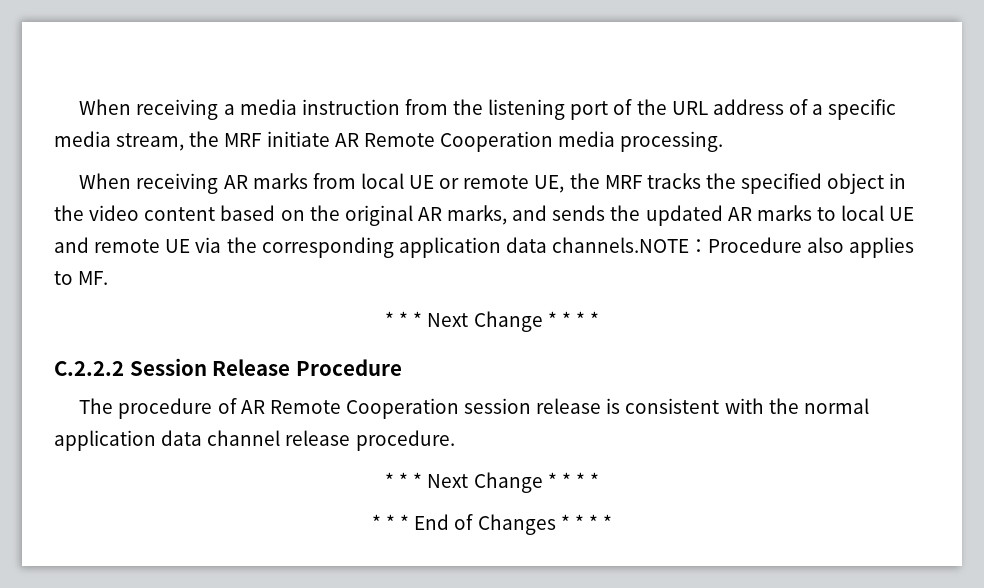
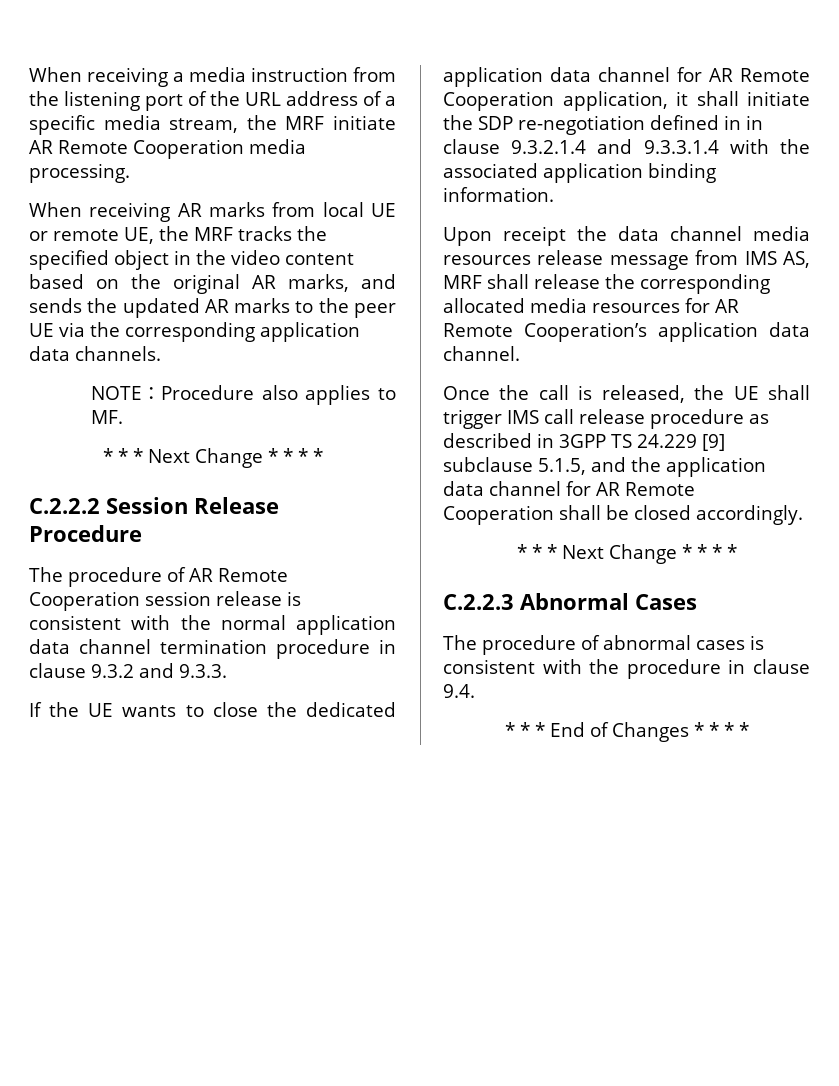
[841,205,915,221] [54,237,161,253] local UE and remote -> [318,298,396,318] the peer
[552,237,690,253] channels.NOTE -> [75,346,161,361] [91,386,143,400] channels. // NOTE
[285,430,455,451] [384,472,600,493] release procedure. // * * * Next Change * * * * -> [160,639,396,659] [29,663,227,678] [29,702,396,717] [443,67,810,87] [443,91,810,111] [443,115,763,135] [443,139,810,154] [443,163,716,183] [443,187,554,202] [443,226,810,246] [443,250,810,270] [443,274,770,294] [443,298,739,313] [443,322,810,342] [443,346,520,361] [443,385,810,403] [443,409,769,429] [443,433,725,451] [443,457,766,477] [443,481,695,496] [443,505,803,525] [516,544,737,564] [443,593,697,610] [443,635,764,655] [443,659,810,679] [443,684,475,698] termination procedure in clause 9.3.2 and 9.3.3. // If the UE wants to close the dedicated application data channel for AR Remote Cooperation application, it shall initiate the SDP re-negotiation defined in in clause 9.3.2.1.4 and 9.3.3.1.4 with the associated application binding information. // Upon receipt the data channel media resources release message from IMS AS, MRF shall release the corresponding allocated media resources for AR Remote Cooperation’s application data channel. // Once the call is released, the UE shall trigger IMS call release procedure as described in 3GPP TS 24.229 [9] subclause 5.1.5, and the application data channel for AR Remote Cooperation shall be closed accordingly. // * * * Next Change * * * * // C.2.2.3 Abnormal Cases // The procedure of abnormal cases is consistent with the procedure in clause 9.4.

